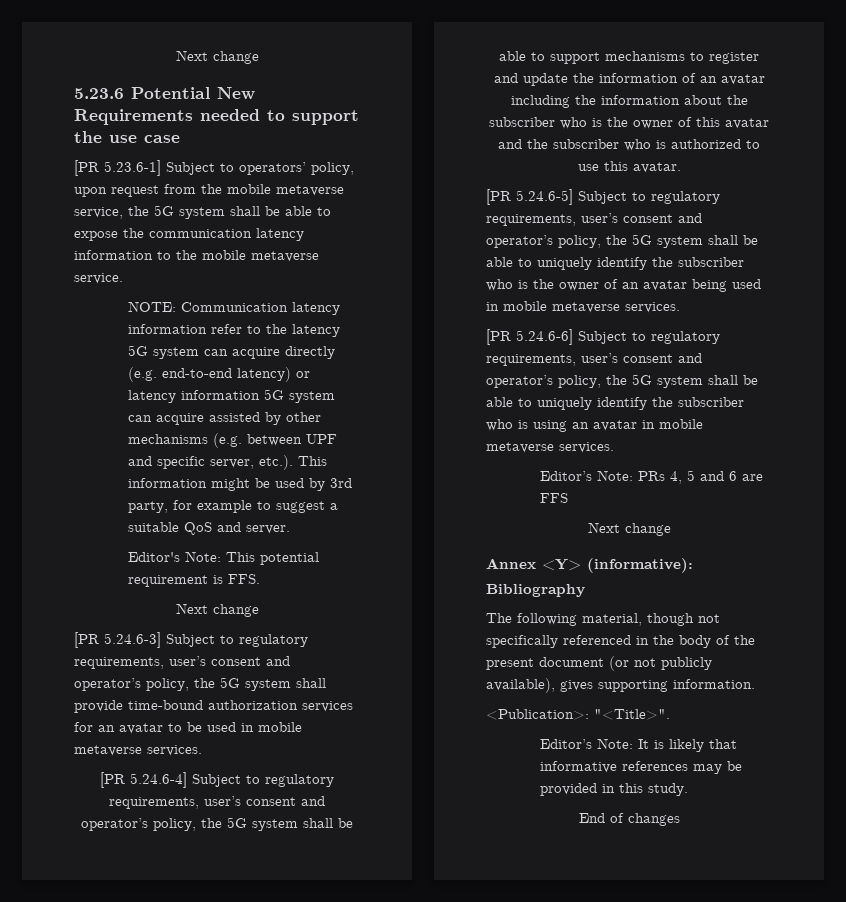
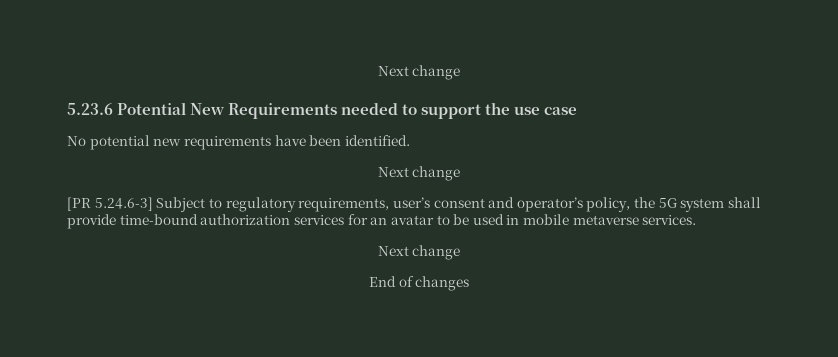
[74,160,354,176] [74,184,344,197] [74,205,331,219] [74,228,304,241] [74,250,319,262] [74,273,123,284] [128,301,341,315] [128,324,341,337] [128,345,336,359] [128,367,311,382] [128,389,336,403] [128,412,322,425] [128,433,338,448] [128,455,328,470] [128,478,353,491] [128,500,339,513] [128,522,291,535] [128,551,320,565] [128,574,261,587] [PR 5.23.6-1] Subject to operators’ policy, upon request from the mobile metaverse service, the 5G system shall be able to expose the communication latency information to the mobile metaverse service. // NOTE: Communication latency information refer to the latency 5G system can acquire directly (e.g. end-to-end latency) or latency information 5G system can acquire assisted by other mechanisms (e.g. between UPF and specific server, etc.). This information might be used by 3rd party, for example to suggest a suitable QoS and server. // Editor's Note: This potential requirement is FFS. -> [67,135,410,150] No potential new requirements have been identified.
[100,772,334,788] [109,796,325,809] [81,817,353,831] [499,51,759,64] [493,73,765,86] [510,95,748,108] [489,117,769,129] [498,139,760,151] [577,161,681,173] [486,189,720,205] [486,213,702,226] [486,234,758,248] [486,257,744,270] [486,279,761,292] [486,301,680,313] [486,329,720,345] [486,353,702,366] [486,374,758,388] [486,397,744,410] [486,419,703,432] [486,442,614,453] [540,470,764,484] [540,493,569,503] [587,522,671,536] [486,558,693,573] [486,584,585,597] [486,613,720,626] [486,635,755,648] [486,656,712,671] [486,678,755,693] [486,709,670,720] [540,738,738,752] [540,761,743,774] [540,783,689,796] [PR 5.24.6-4] Subject to regulatory requirements, user’s consent and operator’s policy, the 5G system shall be able to support mechanisms to register and update the information of an avatar including the information about the subscriber who is the owner of this avatar and the subscriber who is authorized to use this avatar. // [PR 5.24.6-5] Subject to regulatory requirements, user’s consent and operator’s policy, the 5G system shall be able to uniquely identify the subscriber who is the owner of an avatar being used in mobile metaverse services. // [PR 5.24.6-6] Subject to regulatory requirements, user’s consent and operator’s policy, the 5G system shall be able to uniquely identify the subscriber who is using an avatar in mobile metaverse services. // Editor’s Note: PRs 4, 5 and 6 are FFS // Next change // Annex <Y> (informative): // Bibliography // The following material, though not specifically referenced in the body of the present document (or not publicly available), gives supporting information. // <Publication>: "<Title>". // Editor’s Note: It is likely that informative references may be provided in this study. -> [377,245,461,260] Next change

